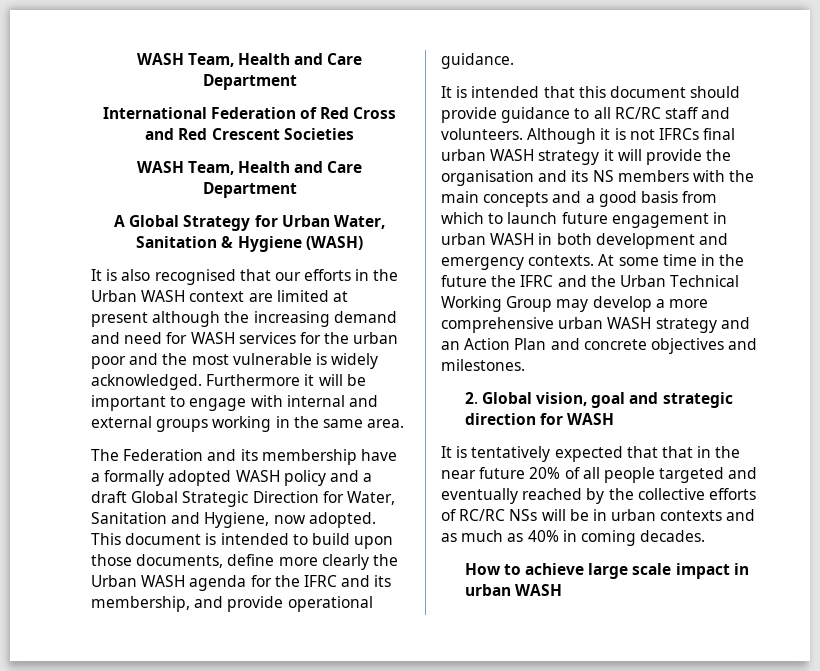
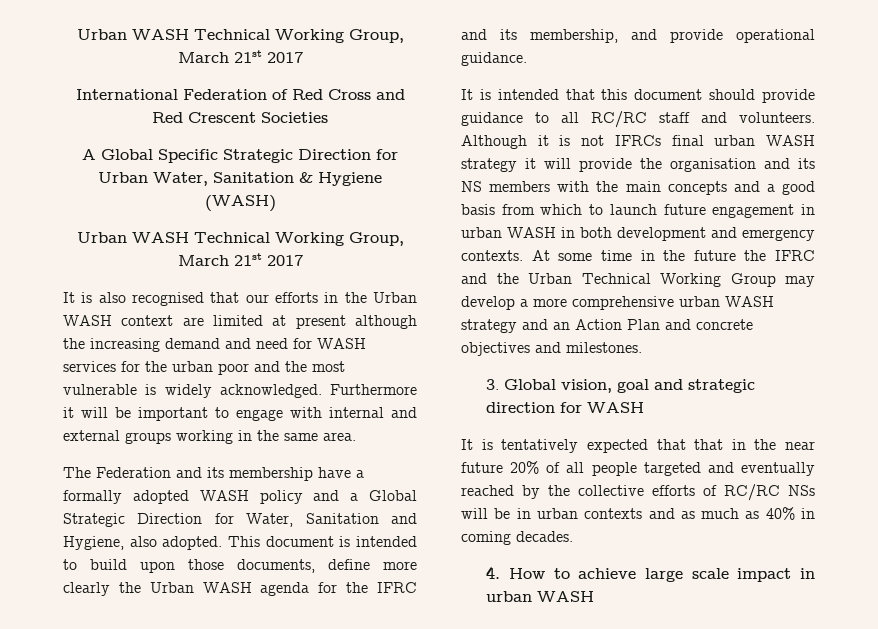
[136,53,363,67] [202,74,297,90] WASH Team, Health and Care Department -> [76,29,404,43] [177,50,303,63] Urban WASH Technical Working Group, March 21st 2017
[136,161,363,175] [202,182,297,198] // WASH Team, Health and Care Department -> (328, 117) none
[183,215,251,231] Strategy -> [158,149,371,163] Specific Strategic Direction
(363, 243) none -> [76,232,404,246] [177,253,303,266] // Urban WASH Technical Working Group, March 21st 2017
[91,491,127,503] draft -> (359, 497) none
[273,515,306,524] now -> [129,536,157,547] also
[464,392,478,404] 2. -> [486,379,500,390] 3.
(706, 536) none -> [486,566,501,579] 4.

